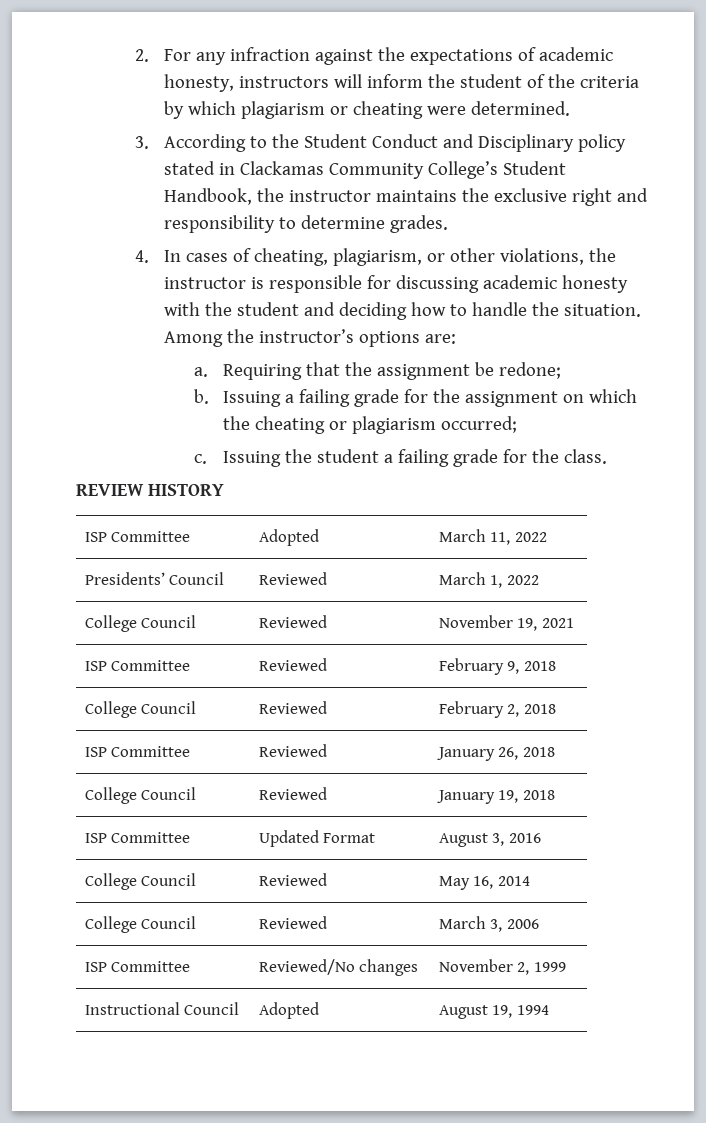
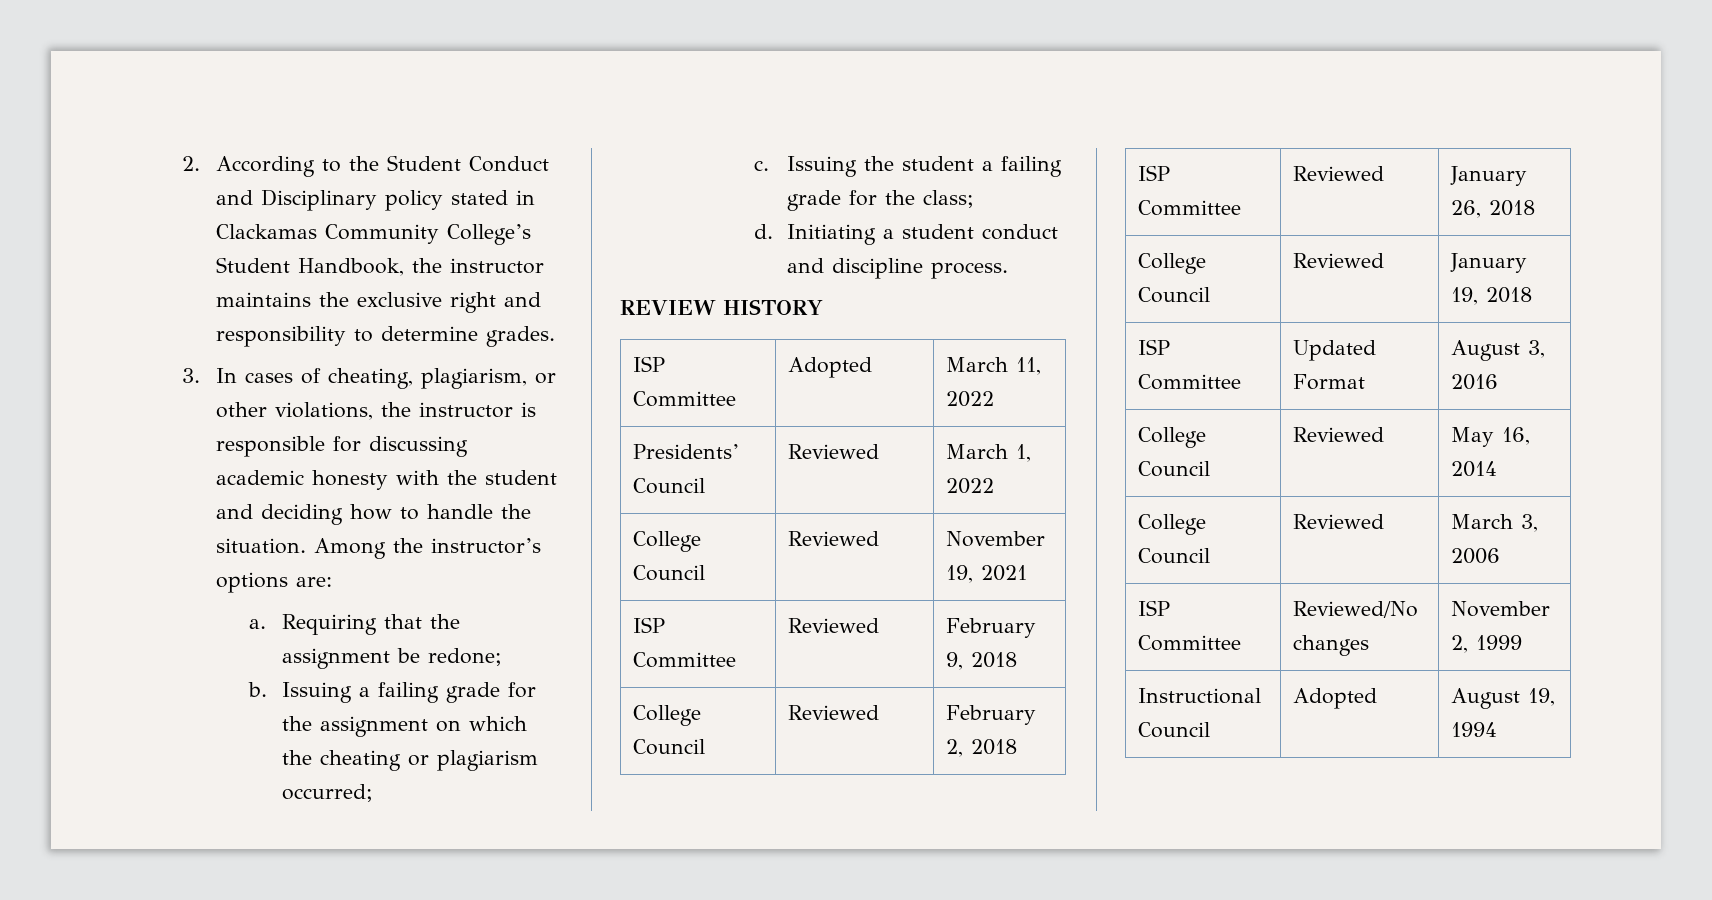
[164,47,614,65] [164,74,640,92] [164,101,571,119] [134,136,149,149] For any infraction against the expectations of academic honesty, instructors will inform the student of the criteria by which plagiarism or cheating were determined. // 3. -> (201, 163) none
[134,250,149,263] 4. -> [182,368,201,383] 3.
[564,449,608,464] class. -> [923,190,975,208] [753,224,1059,245] [787,258,1009,279] class; // d. Initiating a student conduct and discipline process.

